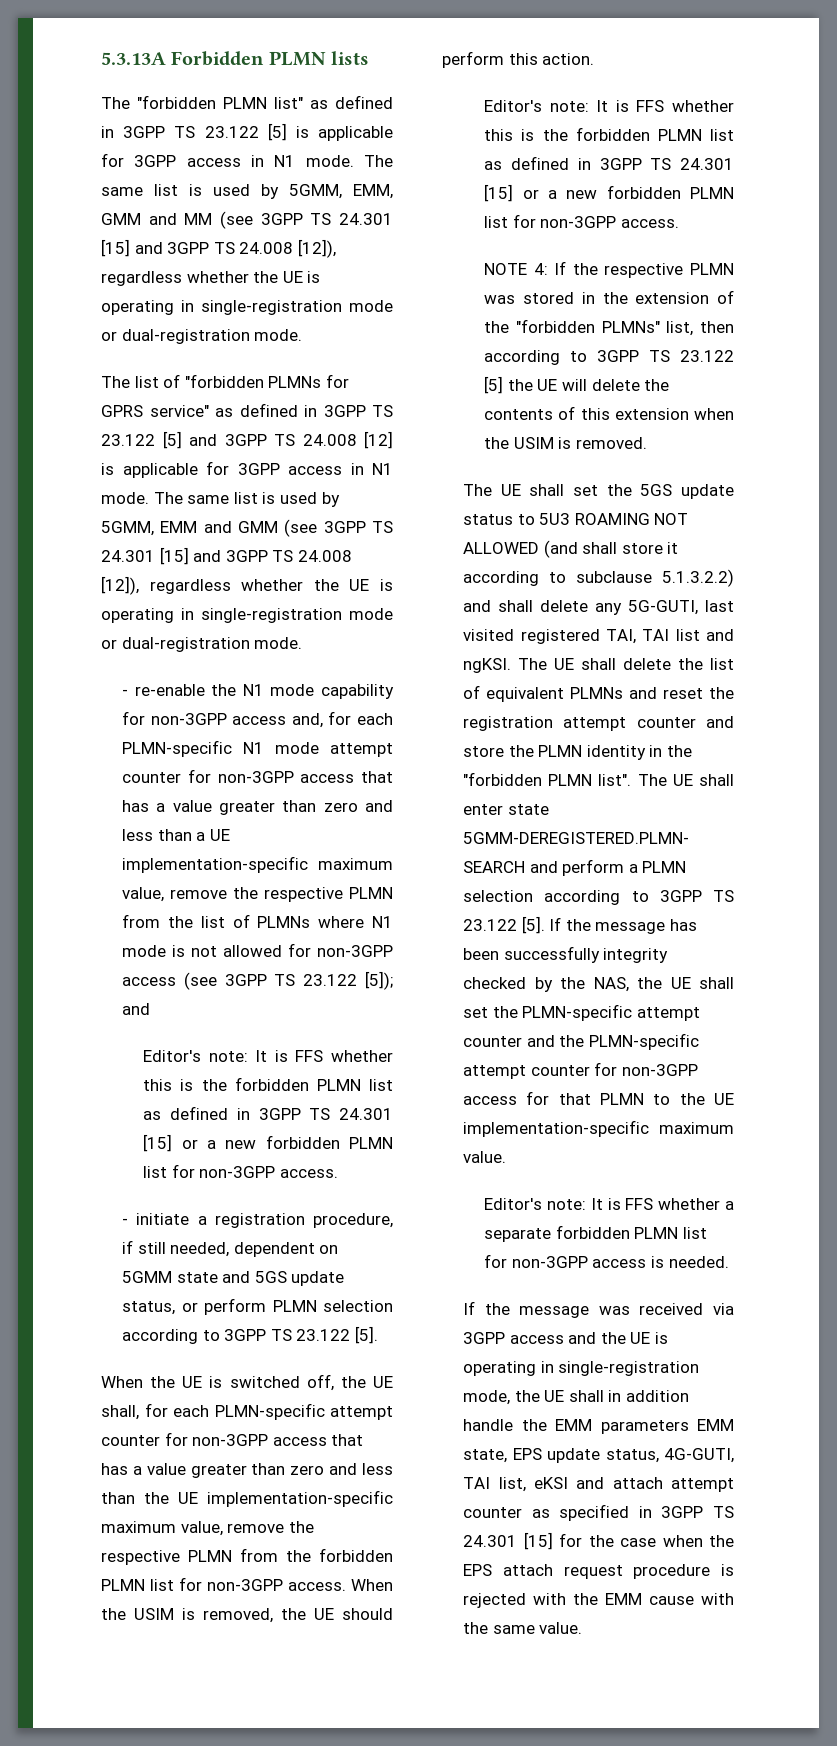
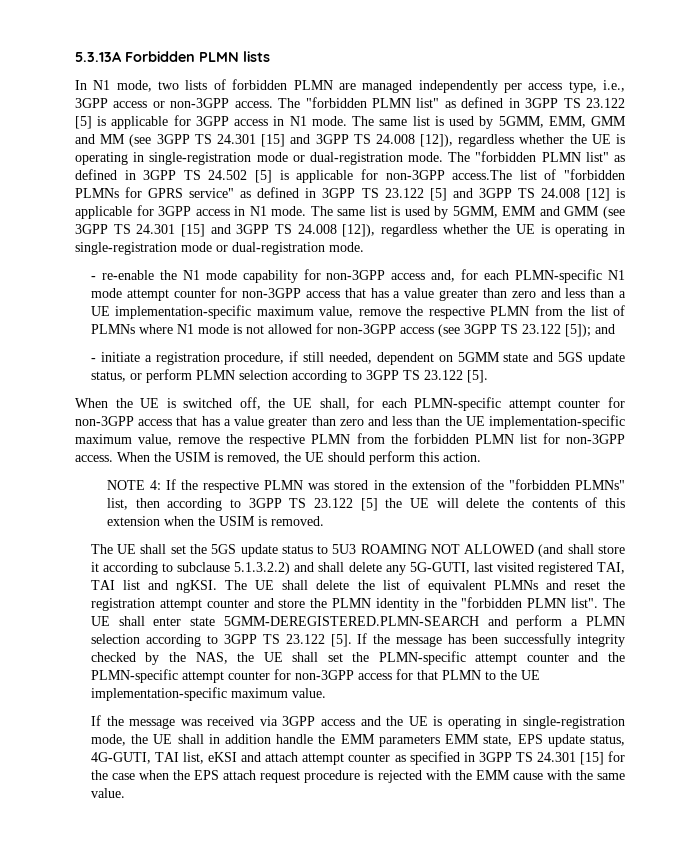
(370, 58) none -> [75,79,625,93] [75,98,273,108] In N1 mode, two lists of forbidden PLMN are managed independently per access type, i.e., 3GPP access or non-3GPP access.
[101,376,130,388] // The -> [448,151,625,162] [75,169,513,183] The "forbidden PLMN list" as defined in 3GPP TS 24.502 [5] is applicable for non-3GPP access.The
[143,1050,393,1062] [143,1077,393,1091] [143,1106,393,1120] [143,1134,393,1152] [143,1164,339,1178] // Editor's note: It is FFS whether this is the forbidden PLMN list as defined in 3GPP TS 24.301 [15] or a new forbidden PLMN list for non-3GPP access. -> (615, 329) none
[484,100,734,112] [484,127,734,141] [484,156,734,170] [484,184,734,202] [484,214,680,228] // Editor's note: It is FFS whether this is the forbidden PLMN list as defined in 3GPP TS 24.301 [15] or a new forbidden PLMN list for non-3GPP access. -> (481, 457) none
[484,1198,734,1210] [484,1225,708,1242] [484,1254,729,1268] // Editor's note: It is FFS whether a separate forbidden PLMN list for non-3GPP access is needed. -> (326, 693) none

